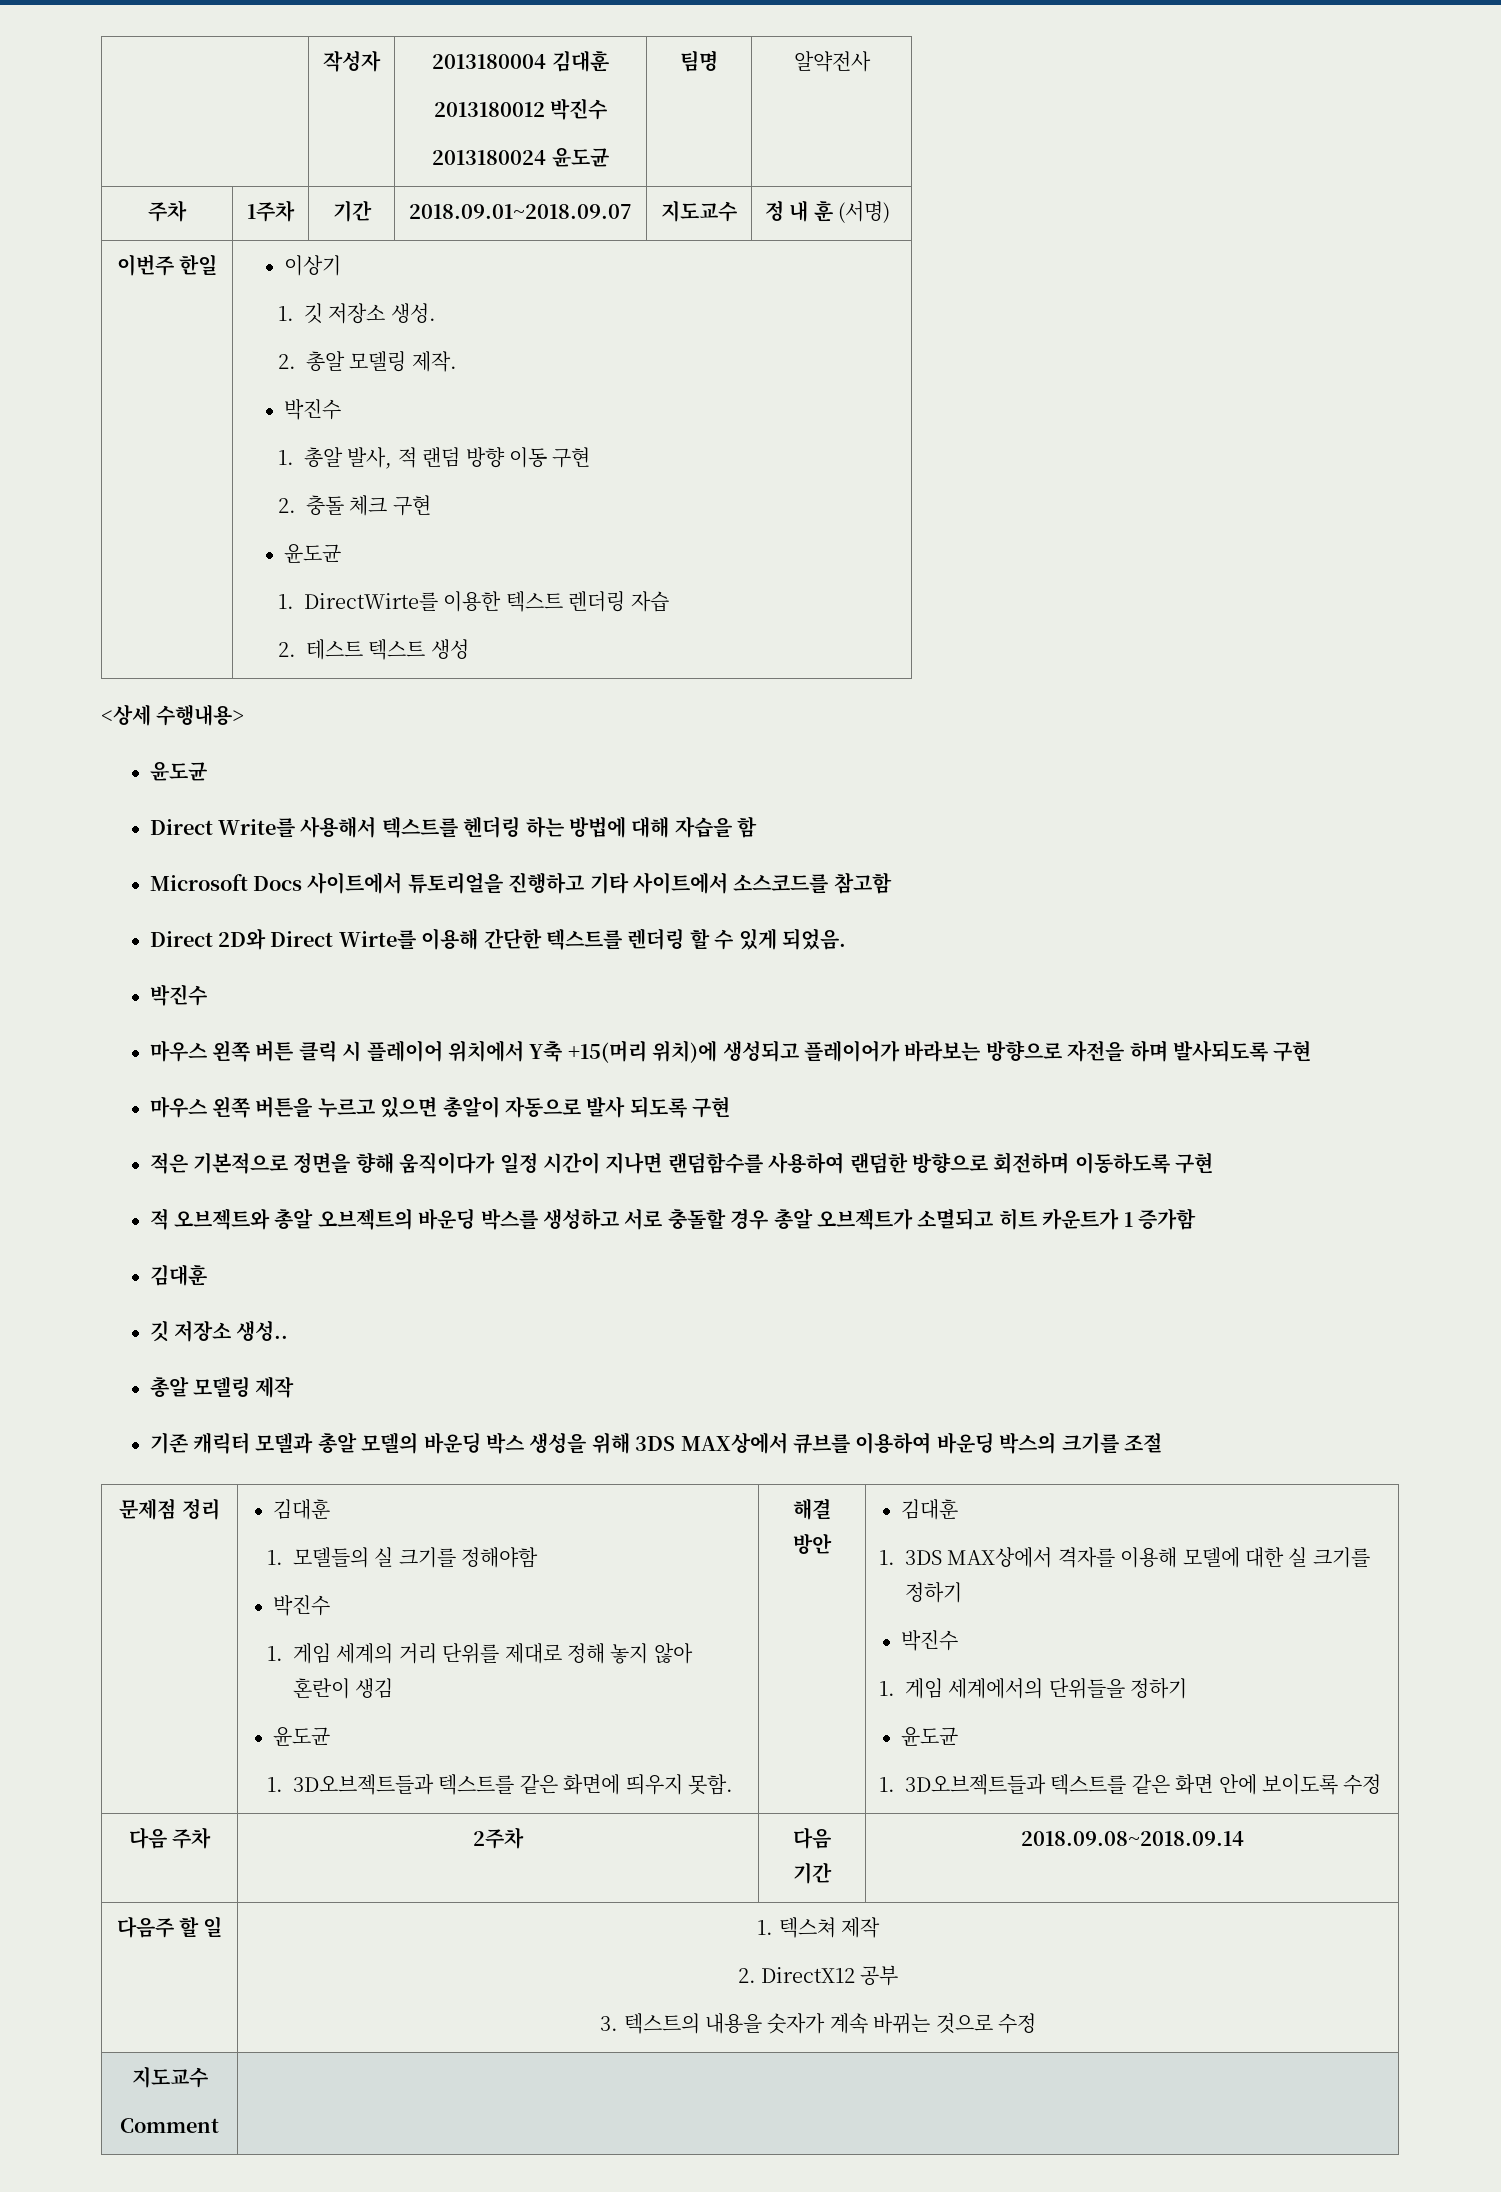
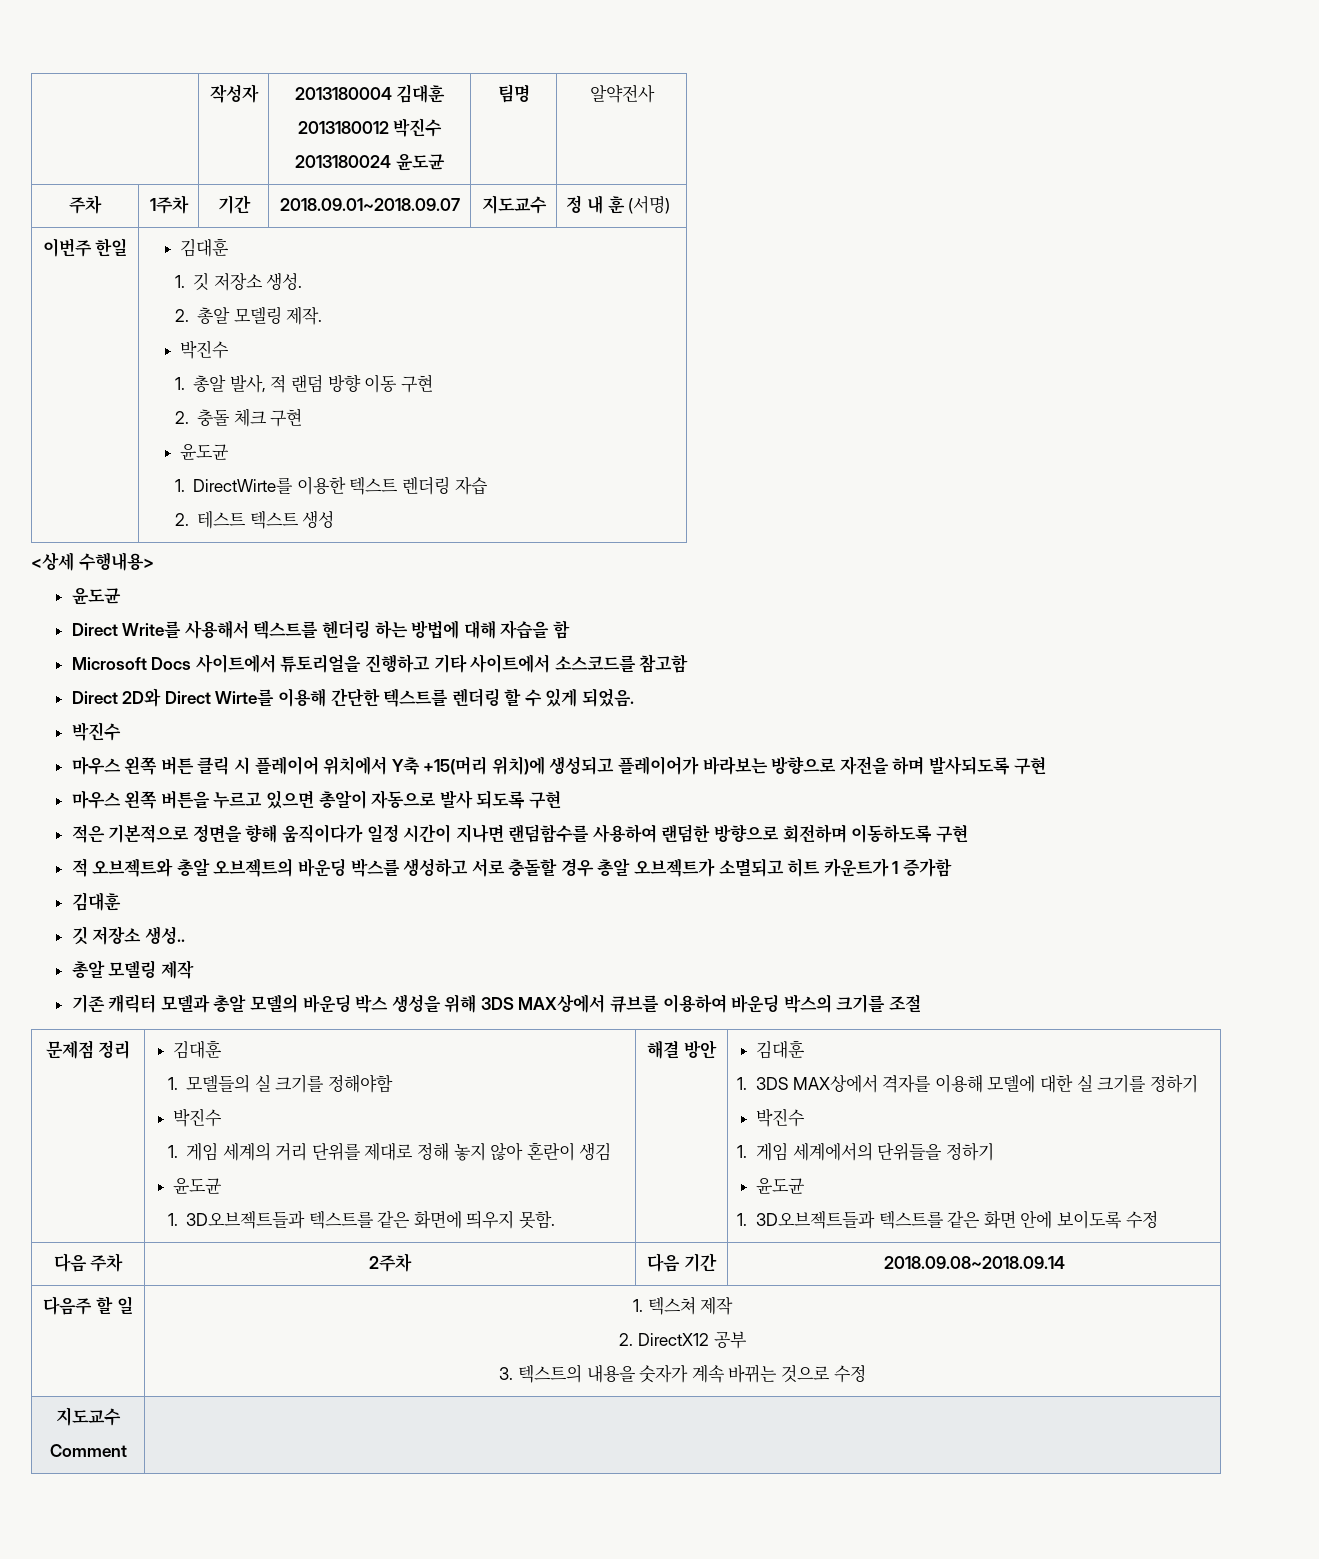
[284,255,342,276] 이상기 -> [180,238,230,257] 김대훈

